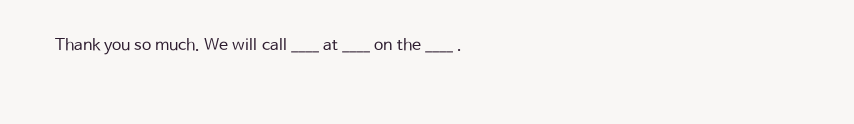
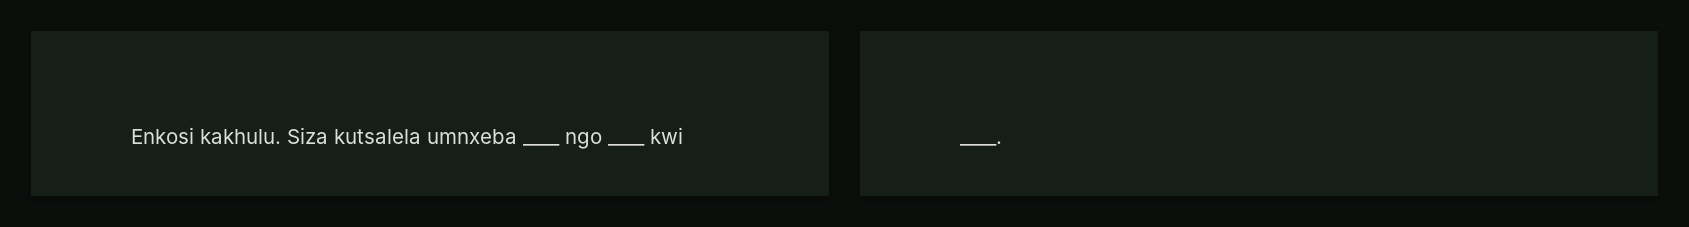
[54,38,371,55] [374,38,462,53] Thank you so much. We will call ____ at ____ on the ____ . -> [131,127,517,144] [523,132,645,149] [650,127,1002,146] Enkosi kakhulu. Siza kutsalela umnxeba ____ ngo ____ kwi ____.

